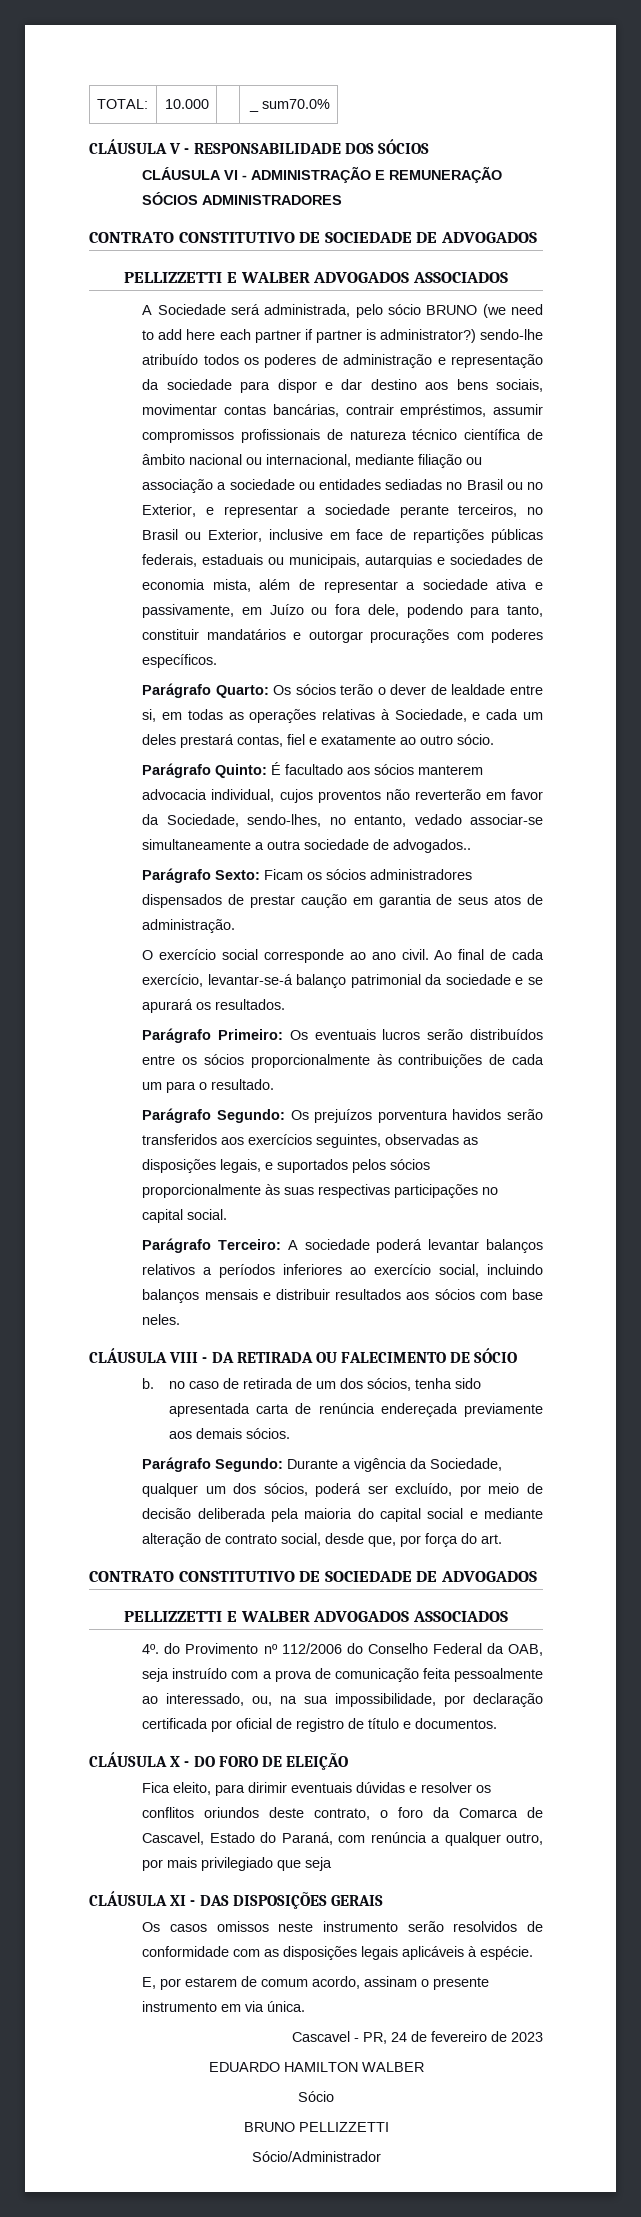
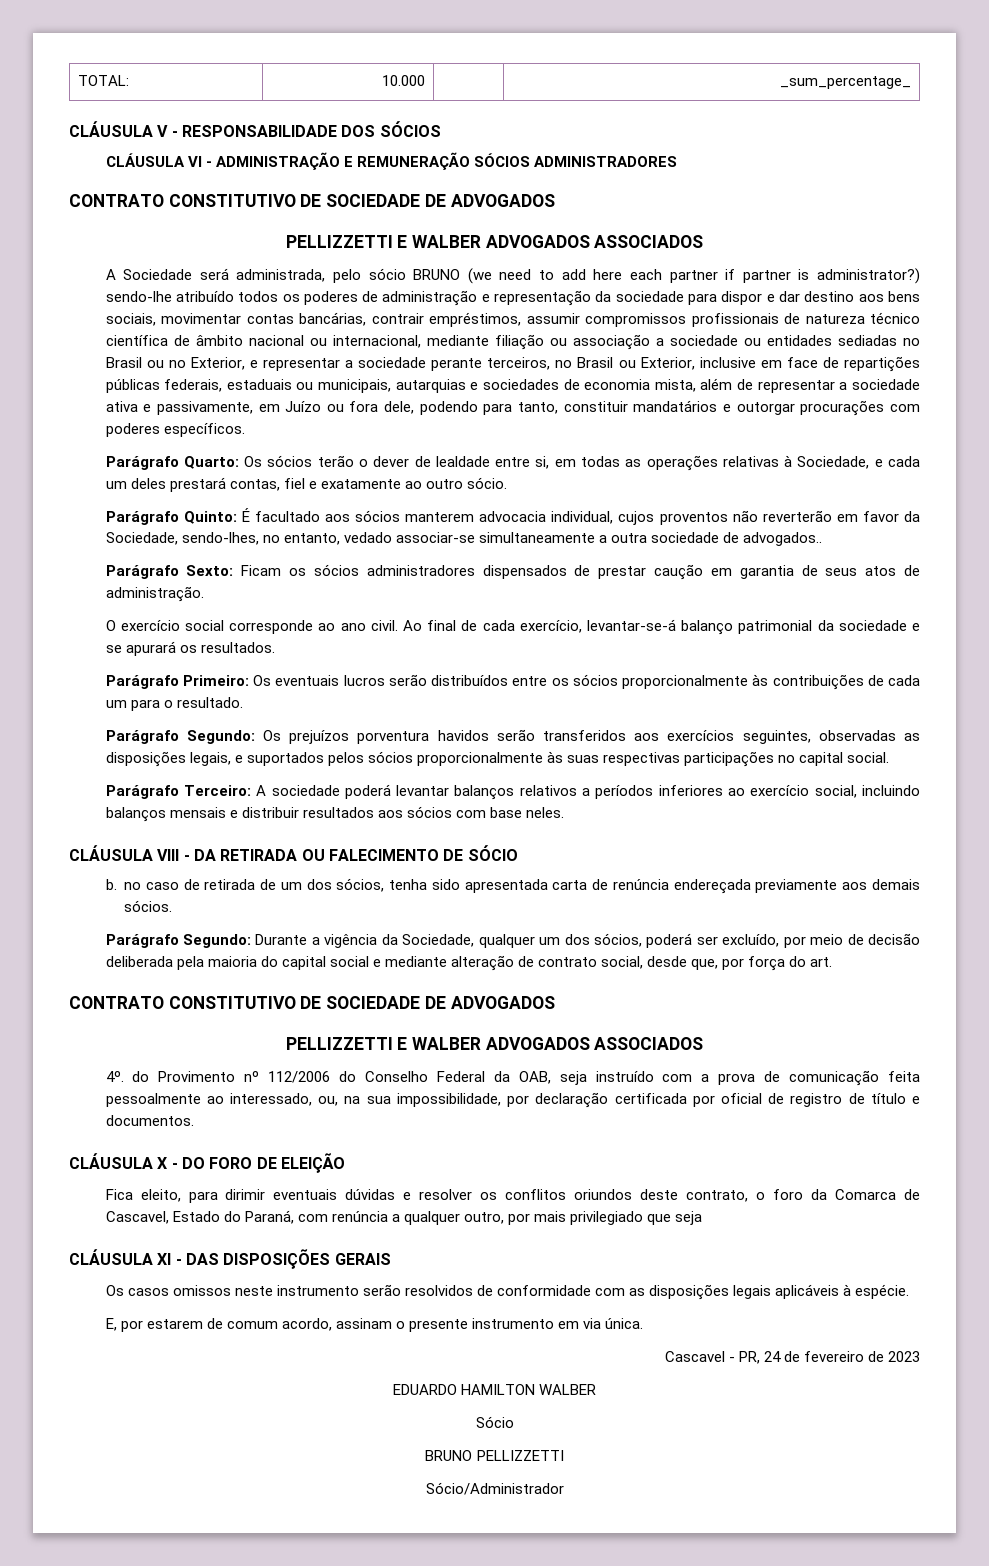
[249,109,260,112] [262,99,331,109] _ sum70.0% -> [780,76,912,89] _sum_percentage_

